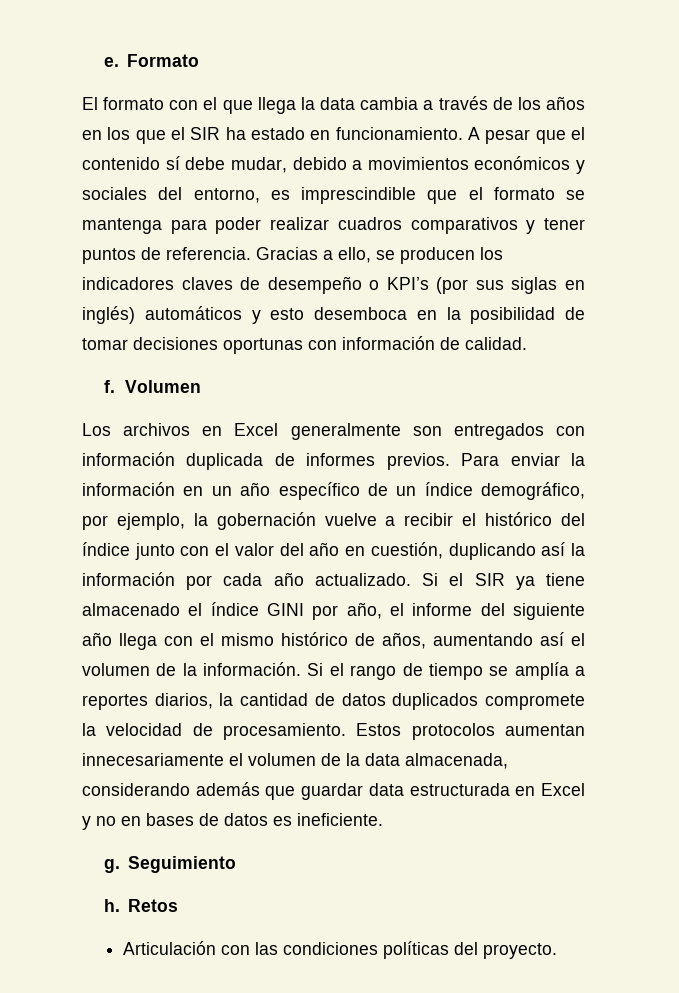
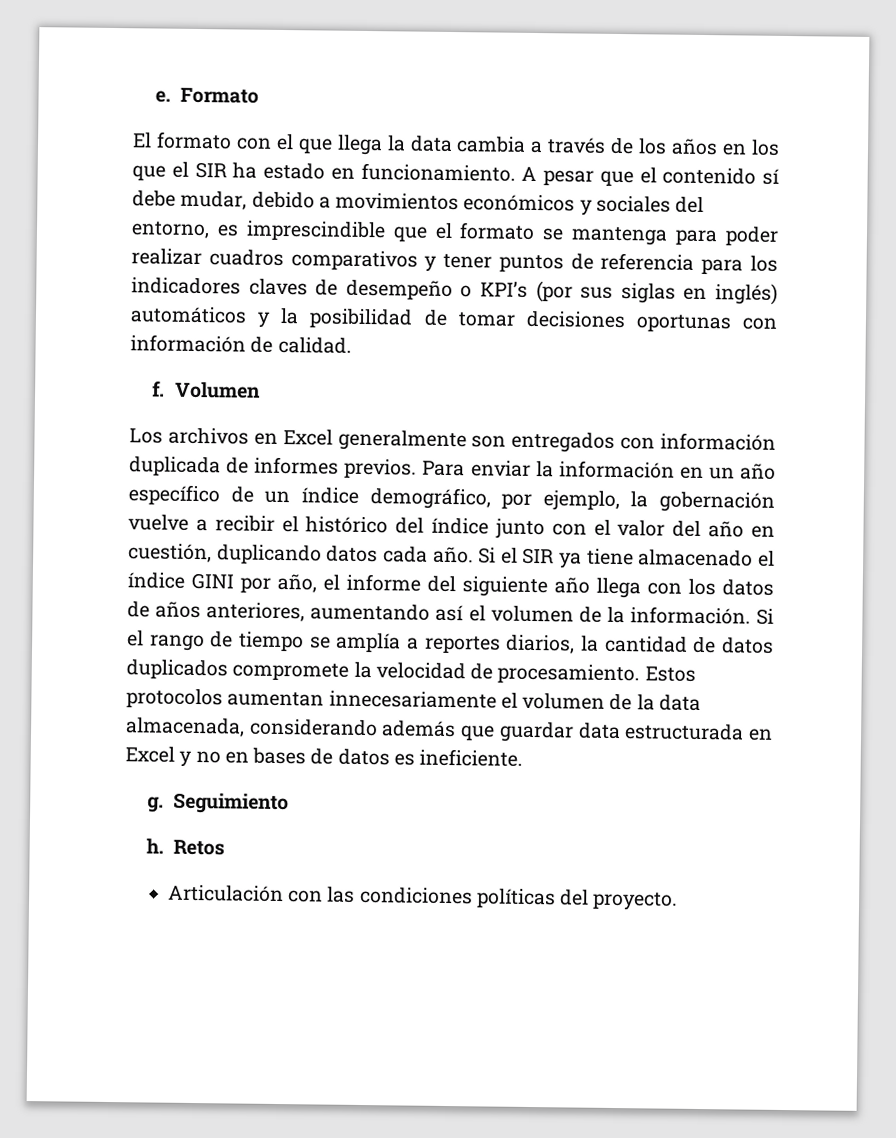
[166,247,475,264] referencia. Gracias a ello, se producen -> [600,252,744,275] referencia para
[270,307,437,320] esto desemboca en -> (272, 319) none
[541,542,586,556] [82,572,411,590] así la información por cada año actualizado. -> [326,545,474,564] datos cada año.
[200,632,426,649] el mismo histórico de años, -> [688,578,774,596] [127,601,306,622] los datos de años anteriores,

